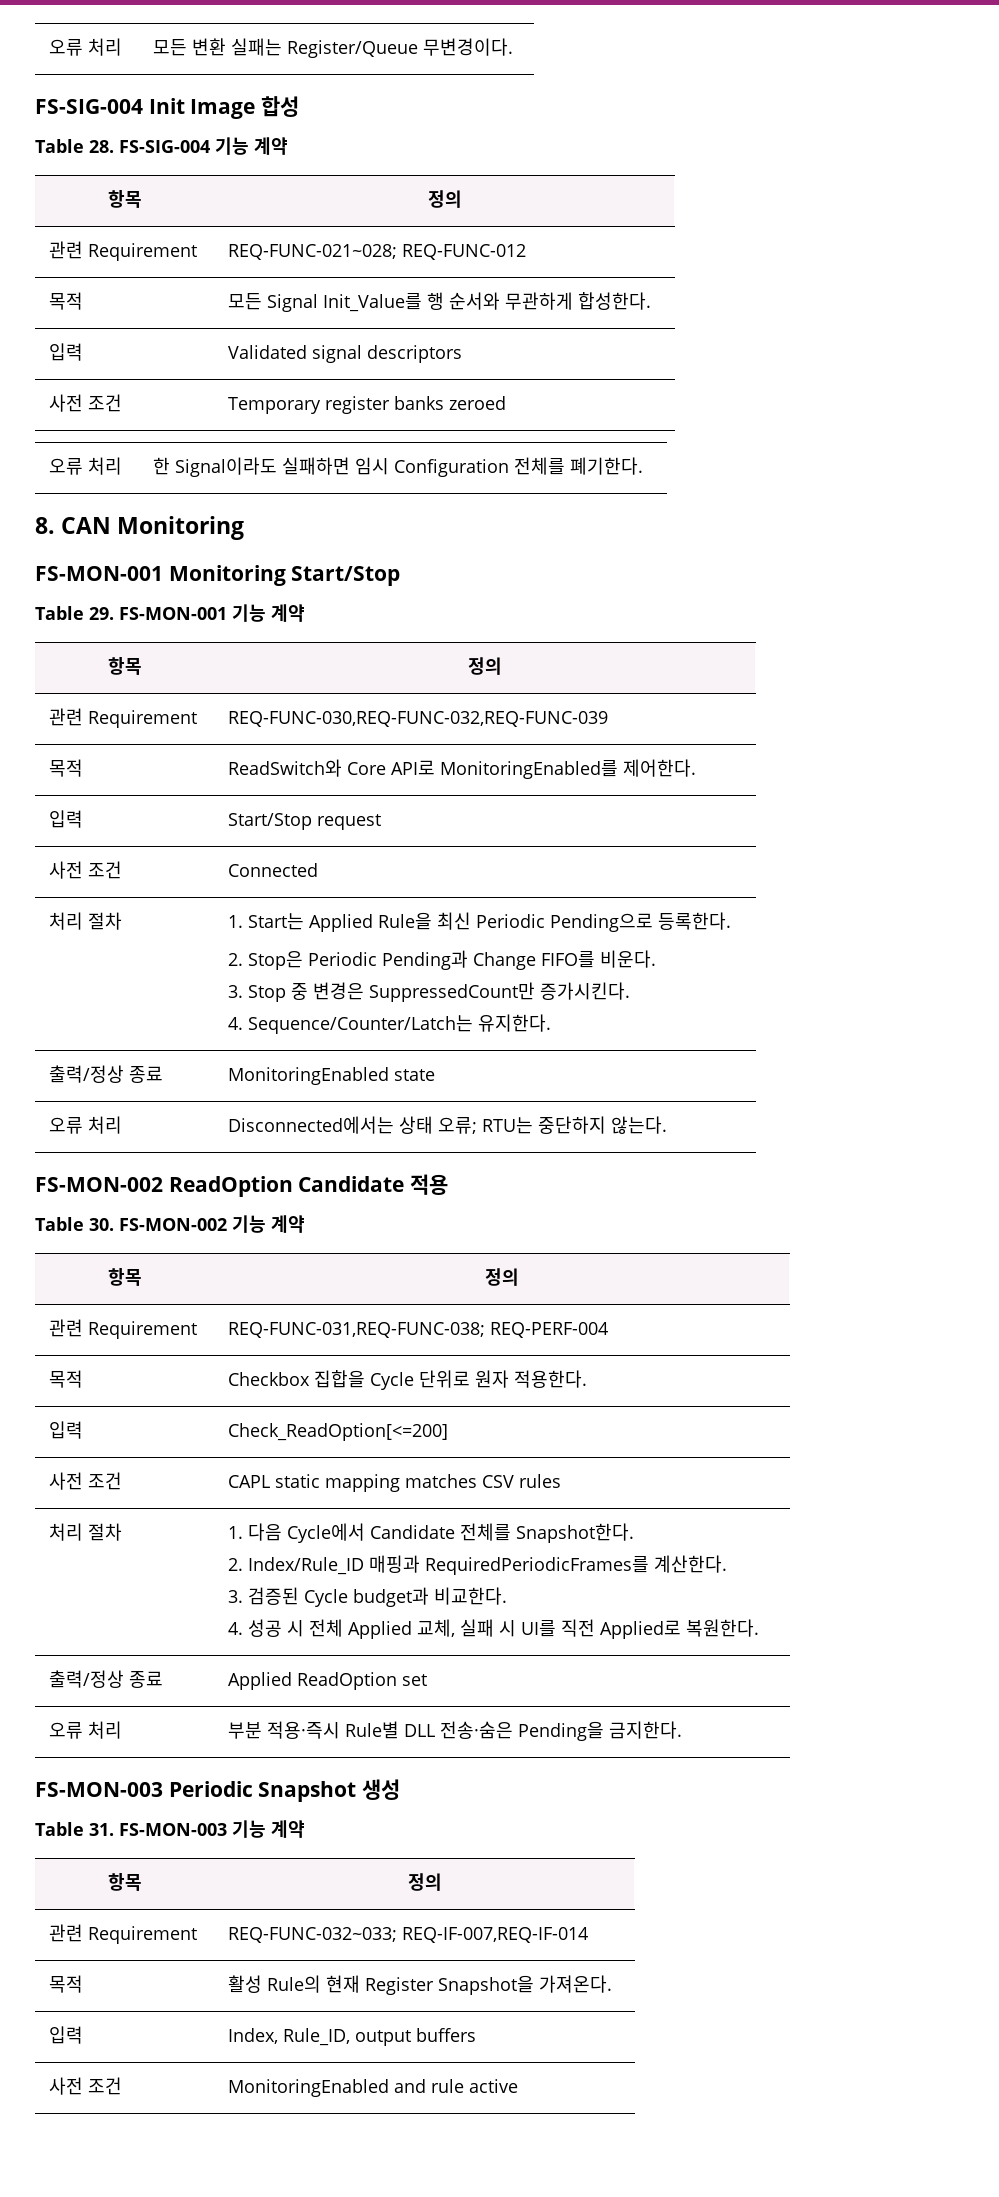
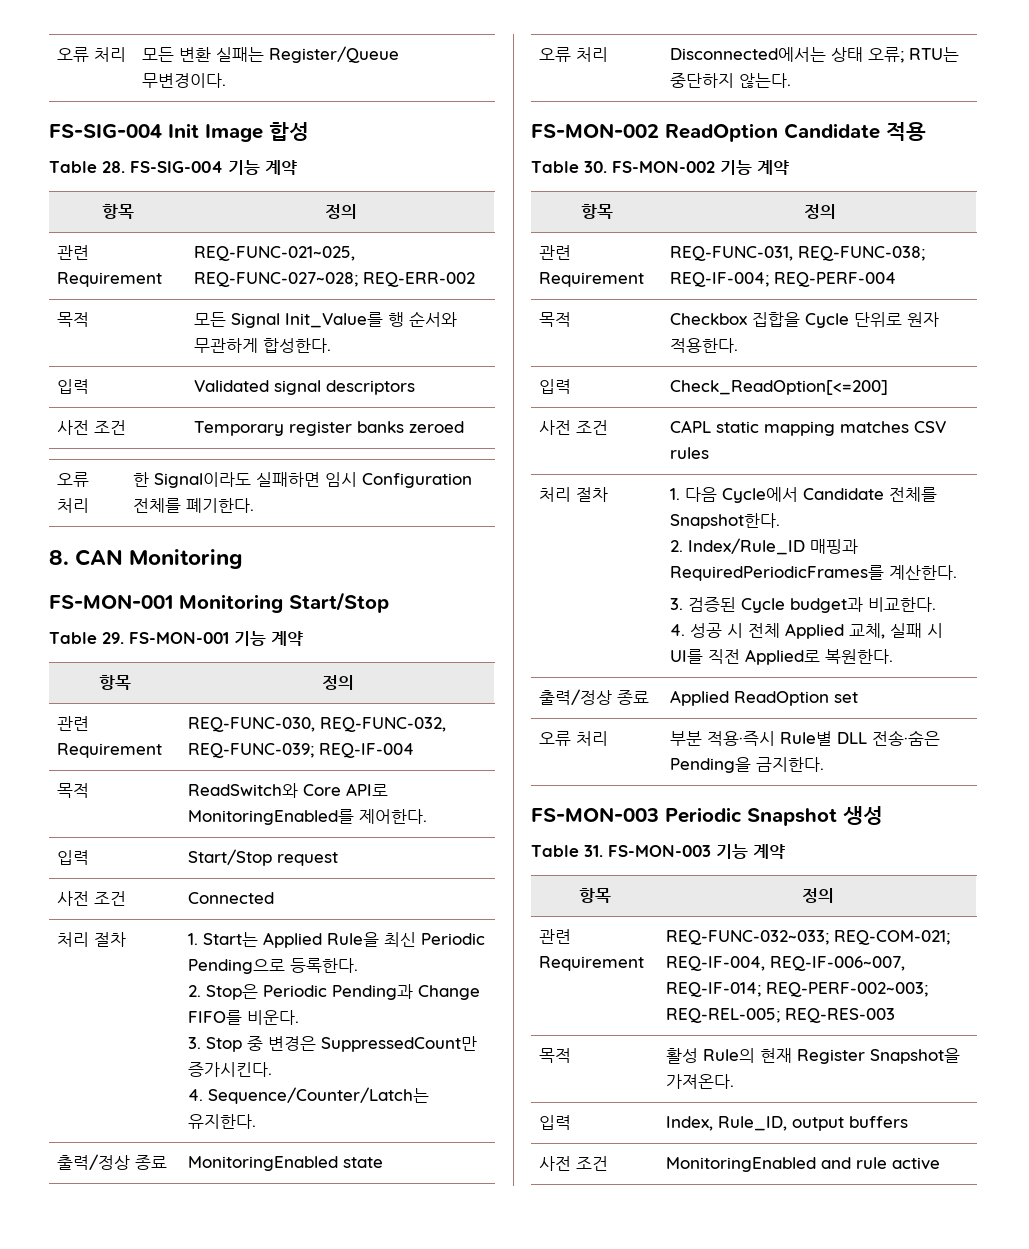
[228,244,527,260] REQ-FUNC-021~028; REQ-FUNC-012 -> [193,246,355,261] [193,272,475,287] REQ-FUNC-021~025, REQ-FUNC-027~028; REQ-ERR-002
[228,711,609,727] REQ-FUNC-030,REQ-FUNC-032,REQ-FUNC-039 -> [187,717,446,732] [187,743,414,758] REQ-FUNC-030, REQ-FUNC-032, REQ-FUNC-039; REQ-IF-004
[228,1322,486,1338] REQ-FUNC-031,REQ-FUNC-038; -> [669,246,925,261] [669,272,769,287] REQ-FUNC-031, REQ-FUNC-038; REQ-IF-004;
[402,1927,589,1943] REQ-IF-007,REQ-IF-014 -> [833,930,950,945] [665,956,905,971] [665,982,928,997] [665,1008,895,1023] REQ-COM-021; REQ-IF-004, REQ-IF-006~007, REQ-IF-014; REQ-PERF-002~003; REQ-REL-005; REQ-RES-003

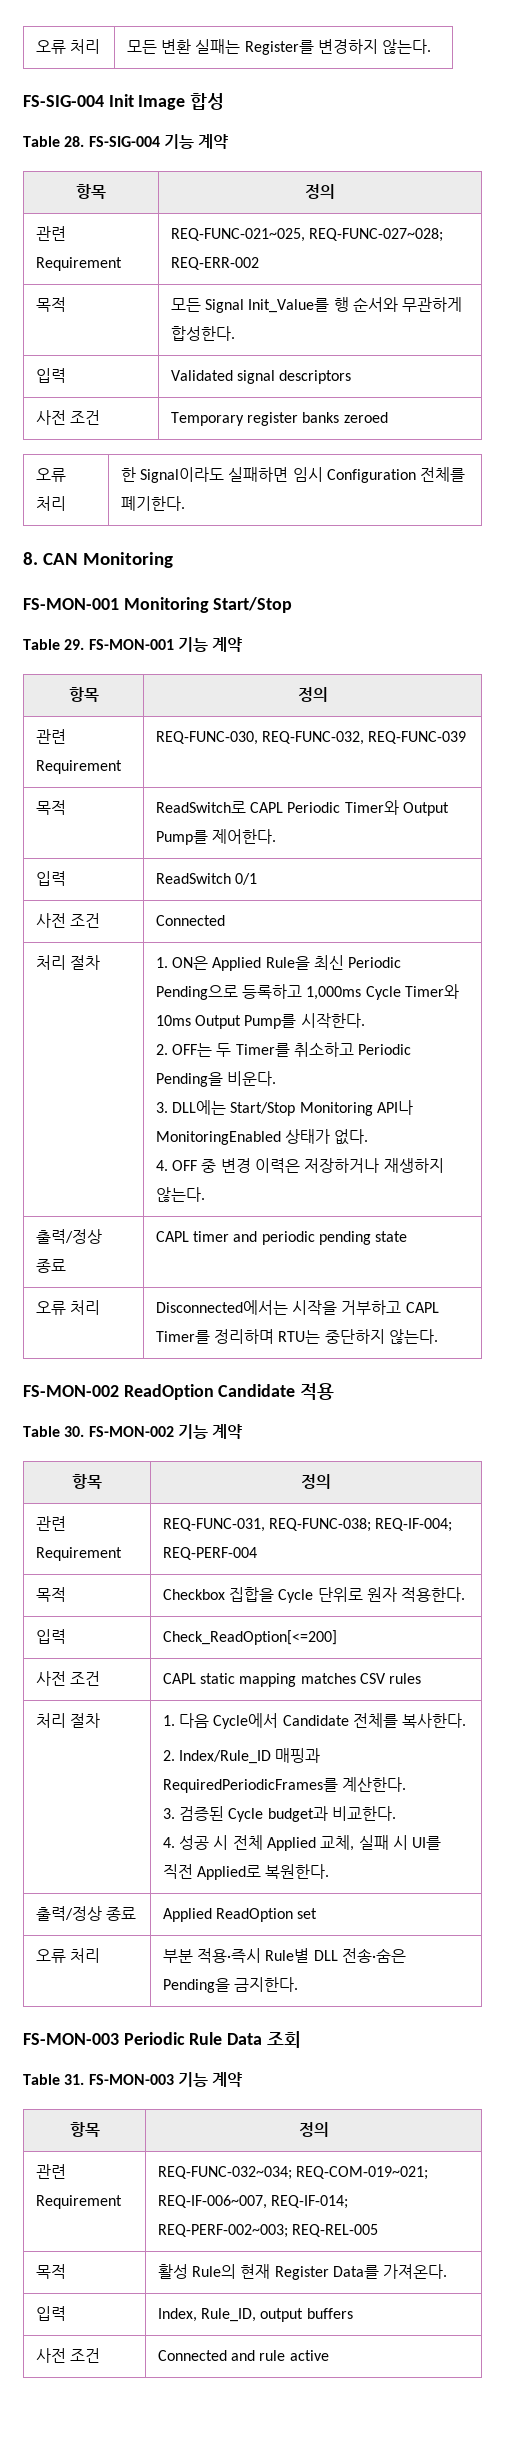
[268,46,399,63] [141,73,226,88] Register/Queue 무변경이다. -> [244,39,432,55] Register를 변경하지 않는다.
[187,743,414,758] [56,783,89,798] [187,783,388,798] [187,809,354,825] REQ-FUNC-039; REQ-IF-004 // 목적 | ReadSwitch와 Core API로 MonitoringEnabled를 -> [368,731,467,744] [35,800,66,815] [155,800,449,816] [155,830,208,845] REQ-FUNC-039 // 목적 | ReadSwitch로 CAPL Periodic Timer와 Output Pump를
[187,849,338,866] Start/Stop request -> [155,873,257,885] ReadSwitch 0/1
[202,932,258,947] Start는 -> [171,956,208,970] ON은
[289,958,358,973] [187,984,480,1000] [187,1010,299,1025] [187,1036,477,1052] [187,1062,272,1077] [187,1087,429,1104] [187,1114,256,1129] [56,1154,167,1170] [187,1156,338,1171] 등록한다. // 2. Stop은 Periodic Pending과 Change FIFO를 비운다. // 3. Stop 중 변경은 SuppressedCount만 증가시킨다. // 4. Sequence/Counter/Latch는 유지한다. // 출력/정상 종료 | MonitoringEnabled -> [241,984,459,1000] [155,1013,365,1029] [155,1042,412,1057] [155,1071,276,1087] [155,1100,413,1116] [155,1129,369,1145] [155,1158,444,1173] [155,1187,205,1202] [35,1229,102,1244] [35,1259,66,1273] [155,1231,371,1245] 등록하고 1,000ms Cycle Timer와 10ms Output Pump를 시작한다. // 2. OFF는 두 Timer를 취소하고 Periodic Pending을 비운다. // 3. DLL에는 Start/Stop Monitoring API나 MonitoringEnabled 상태가 없다. // 4. OFF 중 변경 이력은 저장하거나 재생하지 않는다. // 출력/정상 종료 | CAPL timer and periodic pending
[830,47,904,63] 상태 오류; -> [291,1300,439,1315] [155,1329,274,1344] 시작을 거부하고 CAPL Timer를 정리하며
[669,513,780,529] Snapshot한다. -> [402,1713,467,1728] 복사한다.
[747,806,883,826] Snapshot 생성 -> [189,2031,301,2048] Rule Data 조회
[665,930,950,945] [665,956,765,971] REQ-FUNC-032~033; REQ-COM-021; REQ-IF-004, -> [157,2166,428,2180] REQ-FUNC-032~034; REQ-COM-019~021;
[665,1008,895,1023] REQ-REL-005; REQ-RES-003 -> [291,2224,378,2237] REQ-REL-005
[869,1048,960,1064] Snapshot을 -> [332,2265,379,2279] Data를
[665,1157,816,1172] MonitoringEnabled -> [157,2350,227,2361] Connected

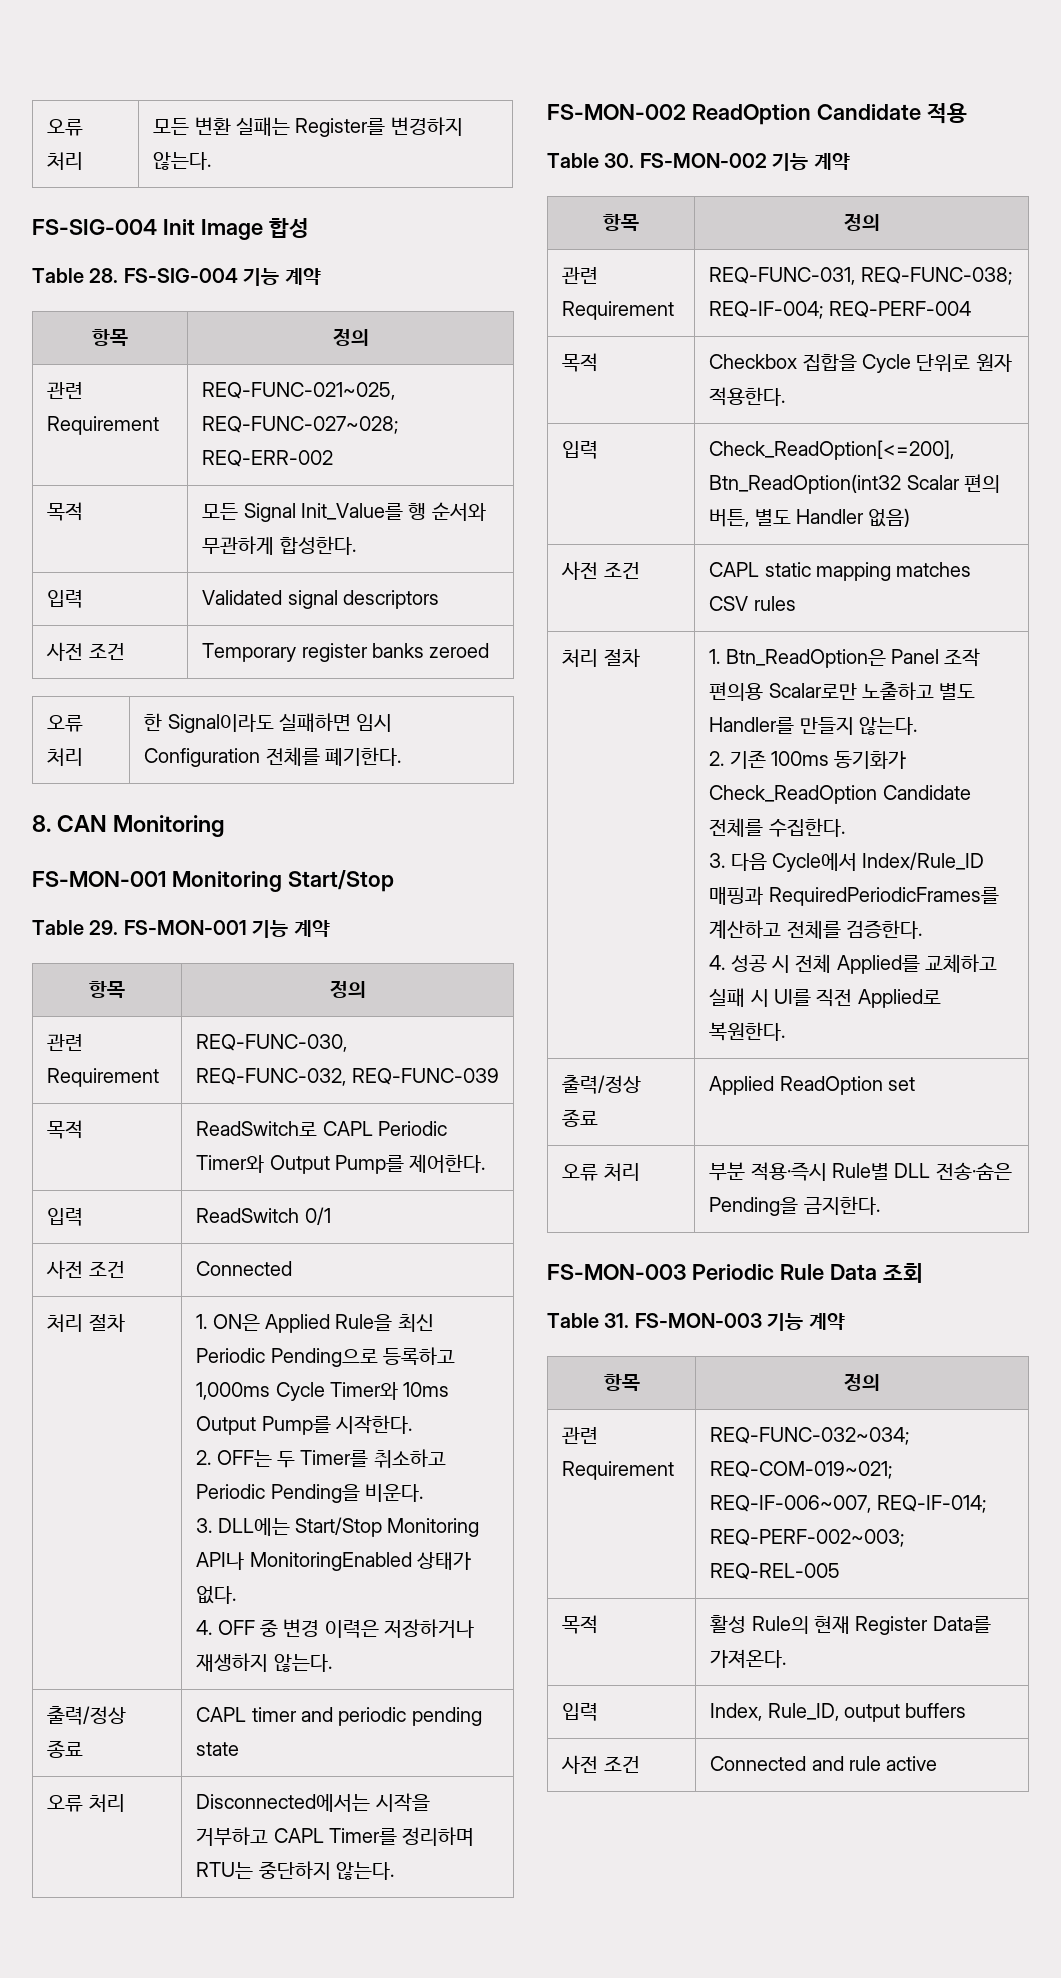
[162,1630,337,1645] Check_ReadOption[<=200] -> [709,440,955,460] [709,474,1000,494] [709,508,911,527] Check_ReadOption[<=200], Btn_ReadOption(int32 Scalar 편의 버튼, 별도 Handler 없음)
[178,1713,467,1729] [162,1748,321,1764] [162,1777,406,1793] [162,1806,396,1822] 다음 Cycle에서 Candidate 전체를 복사한다. // 2. Index/Rule_ID 매핑과 RequiredPeriodicFrames를 계산한다. // 3. 검증된 Cycle budget과 비교한다. -> [725,648,981,668] [709,682,976,701] [709,717,917,735] [709,750,907,769] [709,785,971,804] [709,818,845,837] [709,852,985,872] [709,886,999,906] [709,920,922,939] Btn_ReadOption은 Panel 조작 편의용 Scalar로만 노출하고 별도 Handler를 만들지 않는다. // 2. 기존 100ms 동기화가 Check_ReadOption Candidate 전체를 수집한다. // 3. 다음 Cycle에서 Index/Rule_ID 매핑과 RequiredPeriodicFrames를 계산하고 전체를 검증한다.
[266,1835,355,1851] Applied 교체, -> [836,954,998,974] Applied를 교체하고

